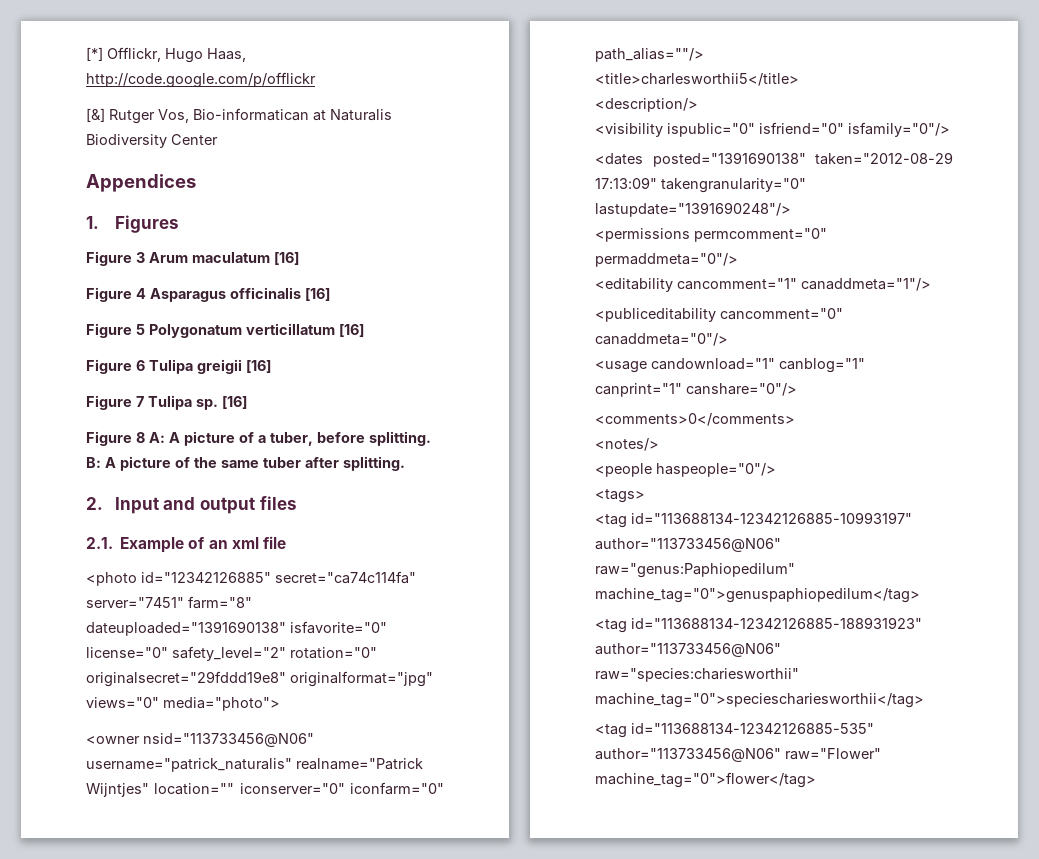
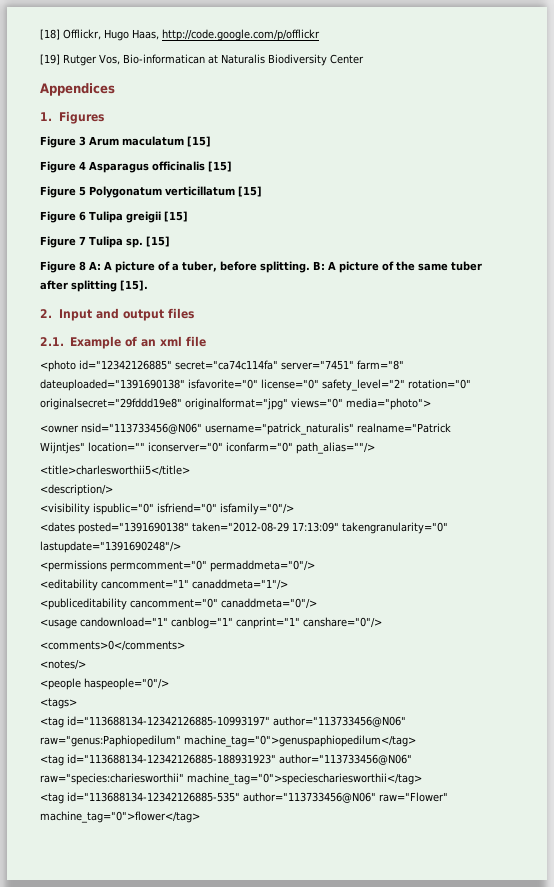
[86,47,103,61] [*] -> [40,29,60,40] [18]
[86,108,105,122] [&] -> [40,54,60,65] [19]
[274,252,299,265] [16] -> [187,136,211,147] [15]
[305,288,330,301] [16] -> [208,161,232,172] [15]
[339,324,364,337] [16] -> [238,186,262,197] [15]
[246,360,271,373] [16] -> [163,211,188,222] [15]
[222,396,247,409] [16] -> [145,236,170,247] [15]
[343,456,405,471] splitting. -> [71,280,148,292] splitting [15].

